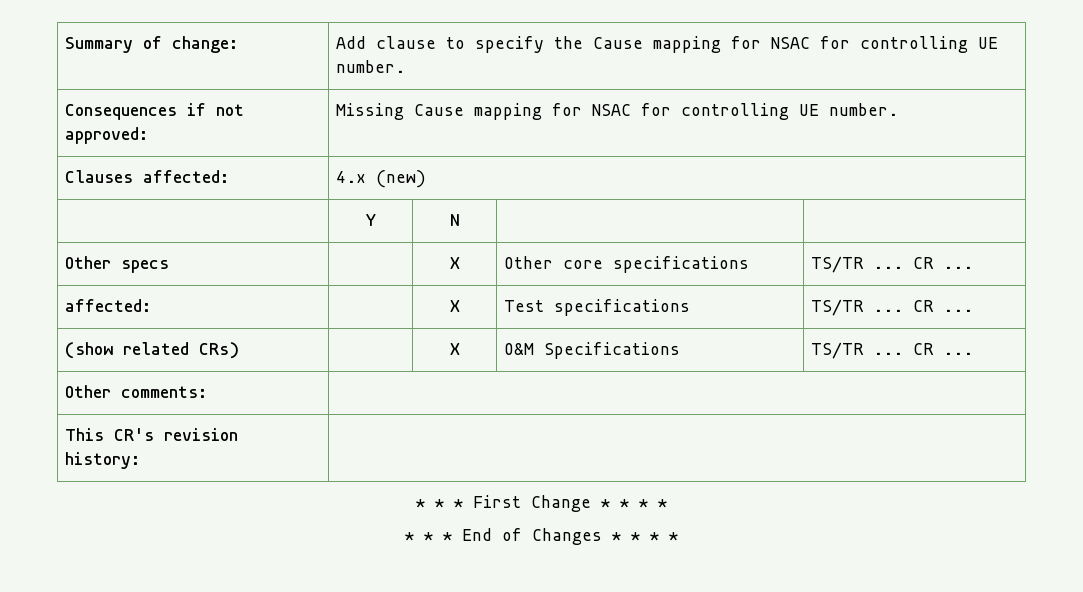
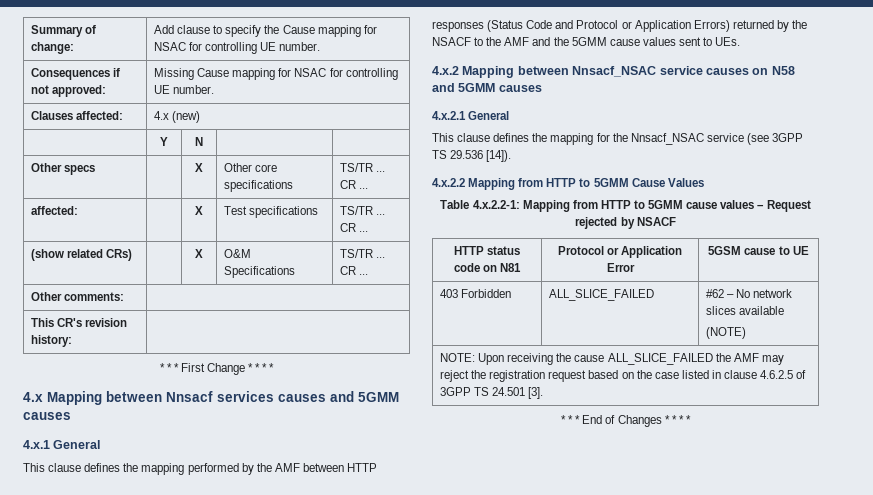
(667, 503) none -> [23,391,399,405] [23,412,71,420] [23,440,101,449] [23,463,378,475] [432,20,808,32] [432,37,741,46] [432,66,795,78] [432,83,542,92] [432,111,510,120] [432,133,804,145] [432,150,512,162] [432,178,704,190] [440,200,811,212] [575,217,676,229] [453,246,521,255] [453,263,522,272] [557,246,683,258] [606,263,635,272] [708,246,809,255] [439,289,512,298] [548,289,654,301] [705,289,793,298] [705,306,785,315] [705,327,746,339] [439,353,784,365] [439,370,807,382] [439,387,544,399] // 4.x Mapping between Nnsacf services causes and 5GMM causes // 4.x.1 General // This clause defines the mapping performed by the AMF between HTTP responses (Status Code and Protocol or Application Errors) returned by the NSACF to the AMF and the 5GMM cause values sent to UEs. // 4.x.2 Mapping between Nnsacf_NSAC service causes on N58 and 5GMM causes // 4.x.2.1 General // This clause defines the mapping for the Nnsacf_NSAC service (see 3GPP TS 29.536 [14]). // 4.x.2.2 Mapping from HTTP to 5GMM Cause Values // Table 4.x.2.2-1: Mapping from HTTP to 5GMM cause values – Request rejected by NSACF // HTTP status code on N81 | Protocol or Application Error | 5GSM cause to UE // 403 Forbidden | ALL_SLICE_FAILED | #62 – No network slices available // (NOTE) // NOTE: Upon receiving the cause ALL_SLICE_FAILED the AMF may reject the registration request based on the case listed in clause 4.6.2.5 of 3GPP TS 24.501 [3].

